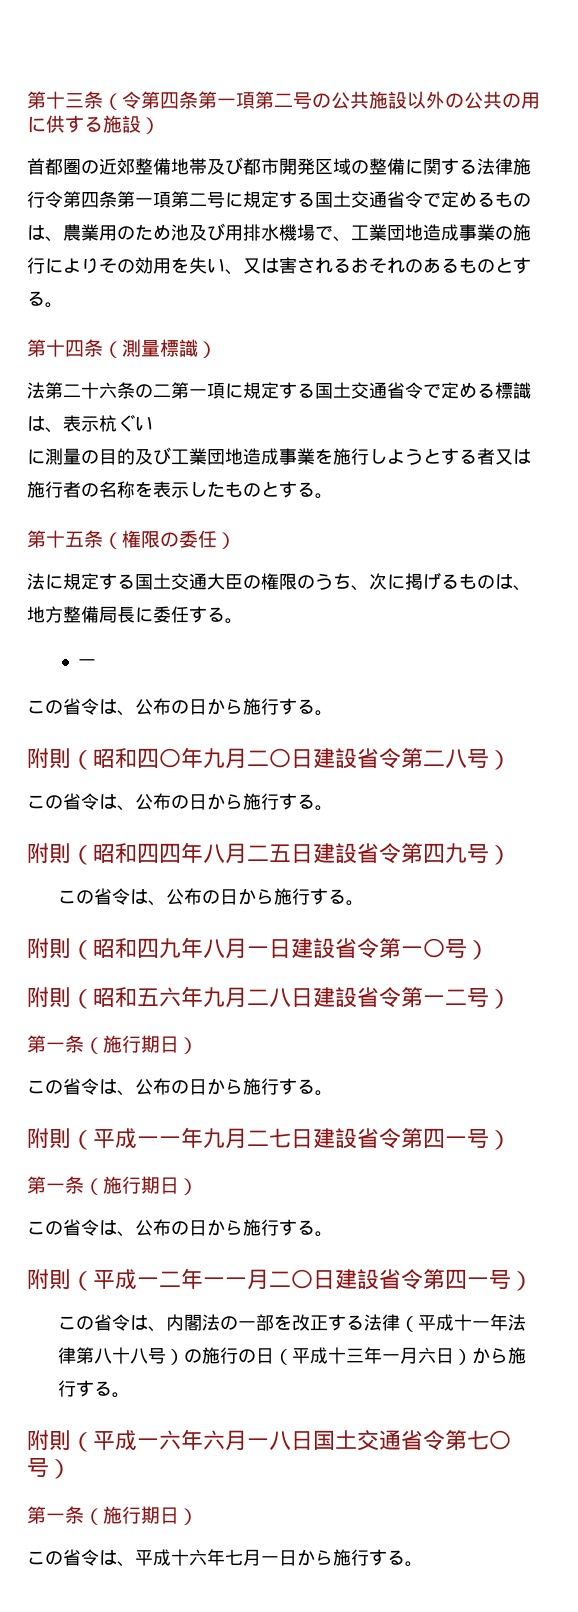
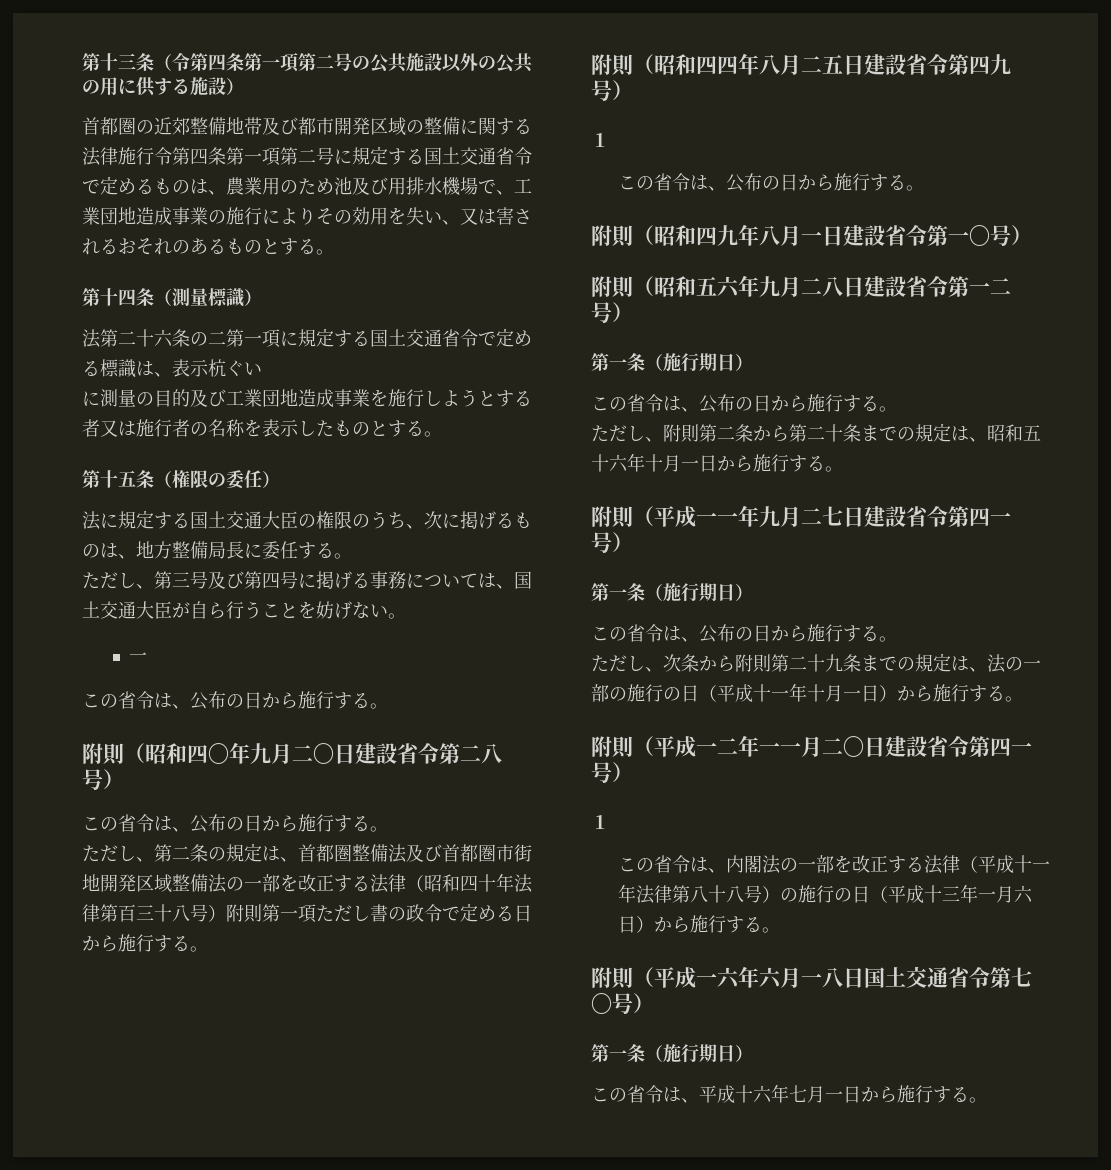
(243, 621) none -> [82,571,532,589] [82,601,406,619] // ただし、第三号及び第四号に掲げる事務については、国土交通大臣が自ら行うことを妨げない。
(333, 808) none -> [82,843,532,863] [82,873,533,893] [82,903,532,923] [82,934,208,952] // ただし、第二条の規定は、首都圏整備法及び首都圏市街地開発区域整備法の一部を改正する法律（昭和四十年法律第百三十八号）附則第一項ただし書の政令で定める日から施行する。
(511, 855) none -> [591,133,609,147] // １
(333, 1093) none -> [591,423,1041,443] [591,453,843,472] // ただし、附則第二条から第二十条までの規定は、昭和五十六年十月一日から施行する。
(333, 1234) none -> [591,653,1041,673] [591,683,1023,702] // ただし、次条から附則第二十九条までの規定は、法の一部の施行の日（平成十一年十月一日）から施行する。
(533, 1281) none -> [591,815,609,829] // １

